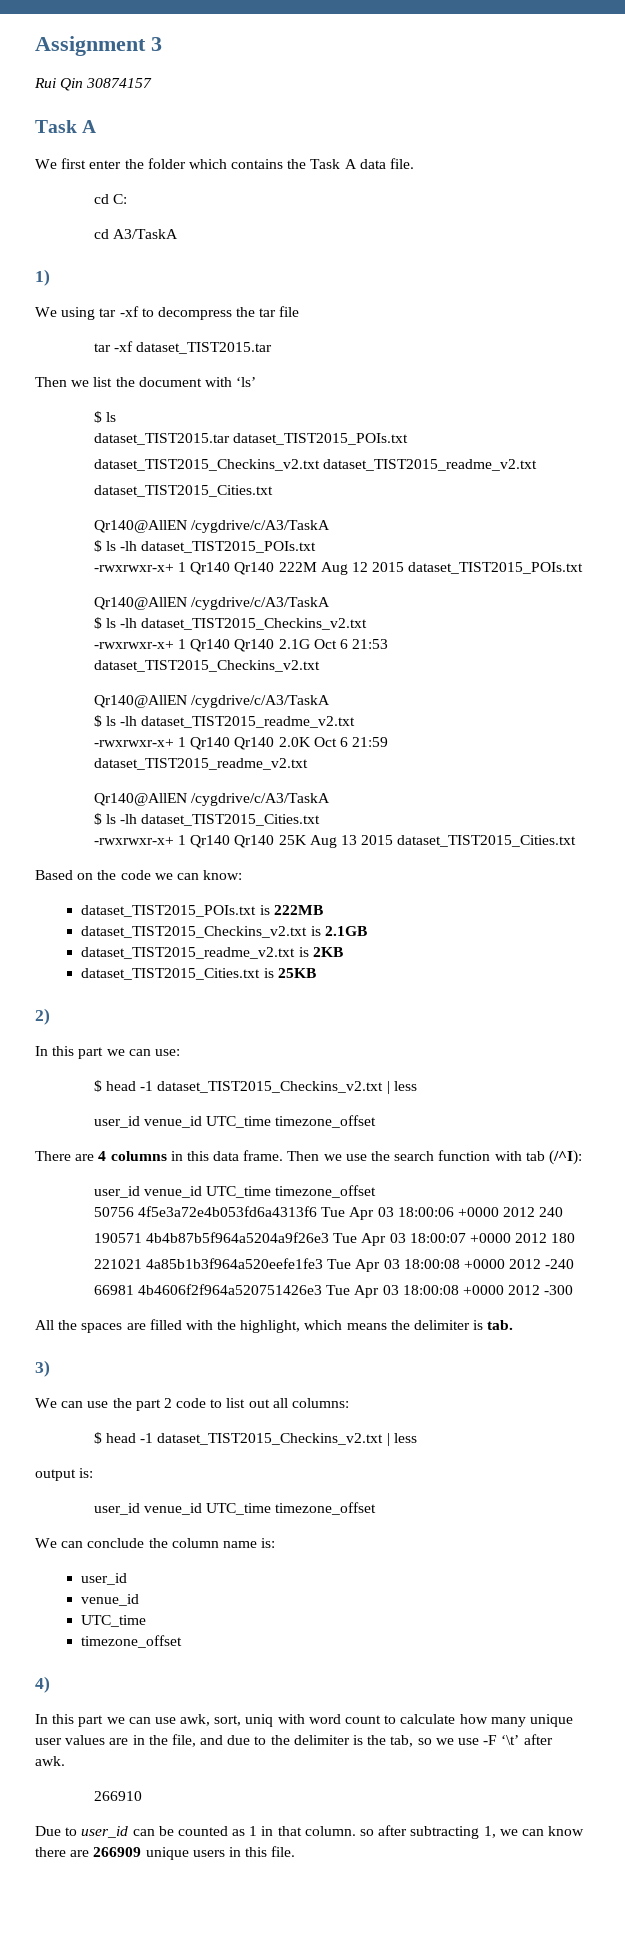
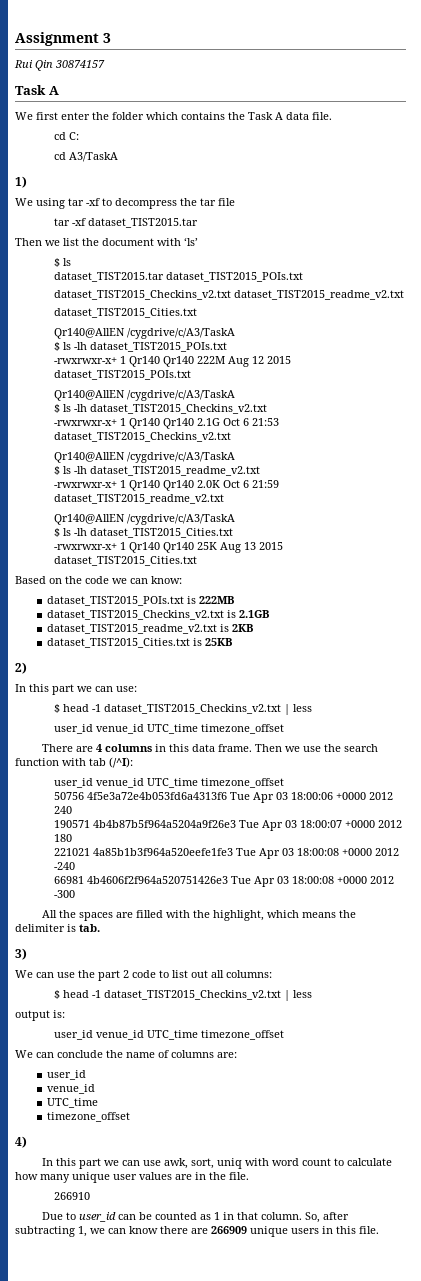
[171,1538,276,1548] column name is: -> [126,1050,237,1058] name of columns are:
[171,1734,553,1747] [35,1756,65,1766] file, and due to the delimiter is the tab, so we use -F ‘\t’ after awk. -> [229,1172,249,1180] file.
[360,1829,375,1836] so -> [304,1212,320,1223] So,

